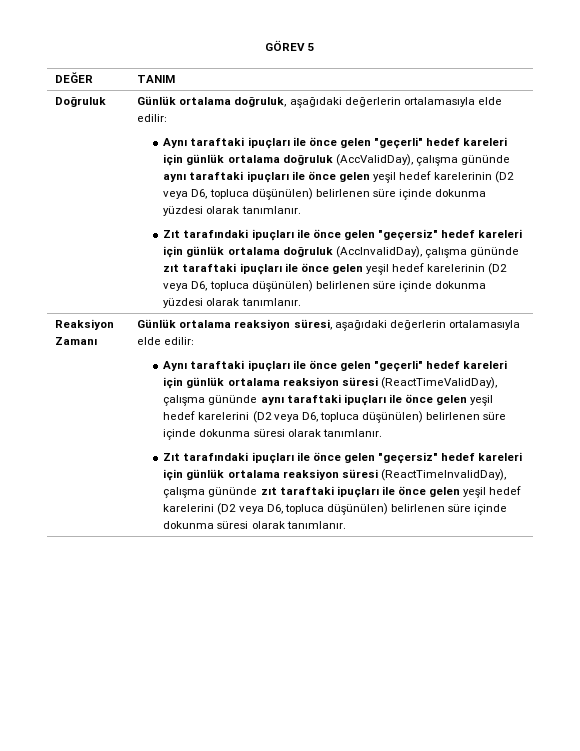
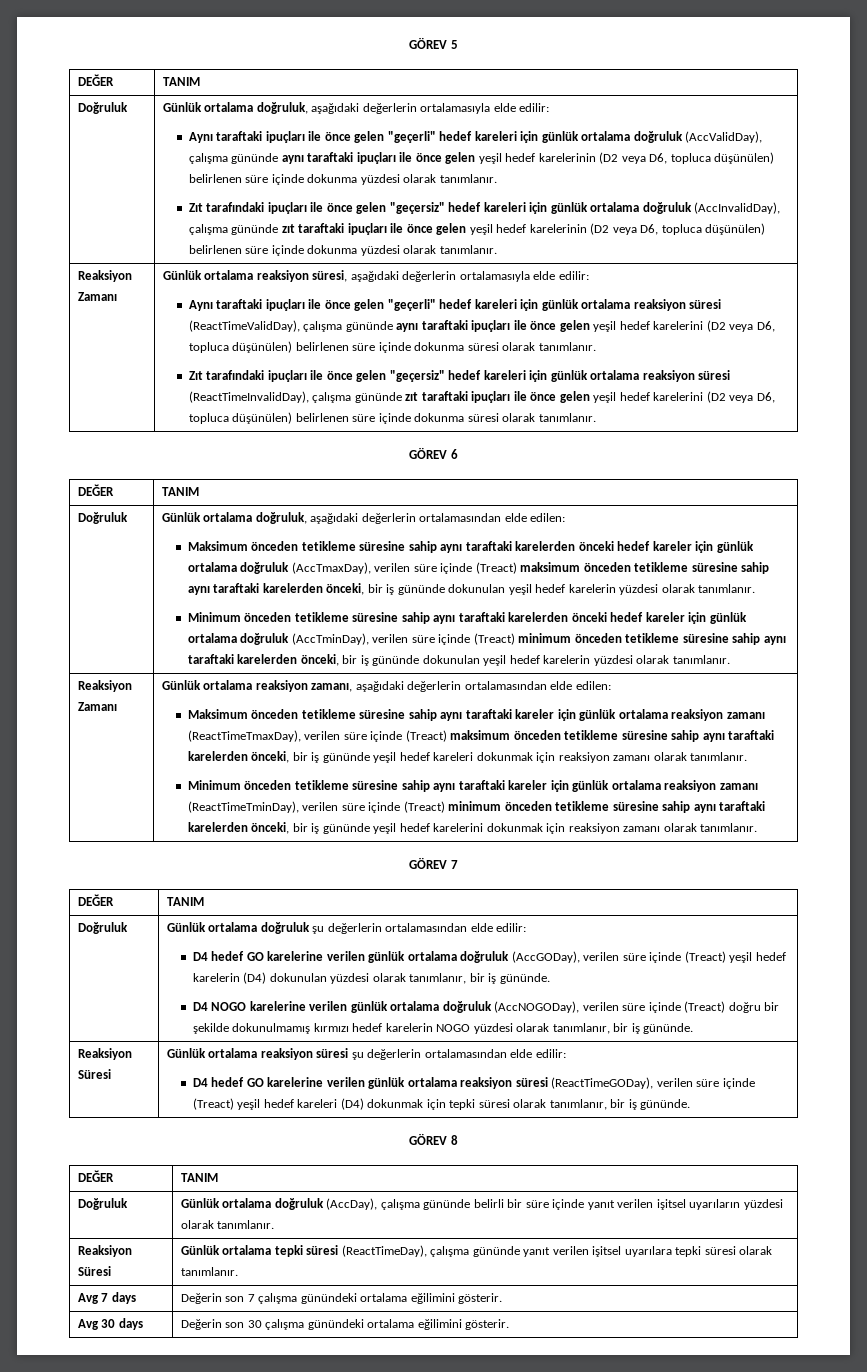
(346, 525) none -> [409,447,458,459] [77,484,114,496] [161,487,199,496] [77,512,128,524] [161,512,566,524] [187,541,754,553] [187,562,770,574] [187,583,756,595] [187,612,747,624] [187,633,786,645] [187,654,730,666] [77,680,132,692] [77,702,117,711] [161,680,611,692] [187,709,765,721] [187,730,775,742] [187,751,748,763] [187,780,758,792] [187,801,766,813] [187,822,758,834] [409,857,458,869] [77,894,114,906] [166,897,204,906] [77,922,128,934] [166,922,527,934] [192,951,786,963] [192,972,550,984] [192,1001,780,1013] [192,1023,694,1034] [77,1048,132,1060] [77,1069,111,1079] [166,1048,566,1060] [192,1077,755,1089] [192,1098,691,1110] [409,1133,458,1145] [77,1170,114,1182] [180,1173,218,1182] [77,1198,128,1210] [180,1198,784,1210] [180,1220,275,1229] [77,1245,132,1257] [77,1266,111,1276] [180,1245,773,1257] [180,1267,238,1276] [77,1292,136,1304] [180,1293,503,1304] [77,1318,143,1330] [180,1319,510,1330] // GÖREV 6 // DEĞER | TANIM // Doğruluk | Günlük ortalama doğruluk, aşağıdaki değerlerin ortalamasından elde edilen: // Maksimum önceden tetikleme süresine sahip aynı taraftaki karelerden önceki hedef kareler için günlük ortalama doğruluk (AccTmaxDay), verilen süre içinde (Treact) maksimum önceden tetikleme süresine sahip aynı taraftaki karelerden önceki, bir iş gününde dokunulan yeşil hedef karelerin yüzdesi olarak tanımlanır. // Minimum önceden tetikleme süresine sahip aynı taraftaki karelerden önceki hedef kareler için günlük ortalama doğruluk (AccTminDay), verilen süre içinde (Treact) minimum önceden tetikleme süresine sahip aynı taraftaki karelerden önceki, bir iş gününde dokunulan yeşil hedef karelerin yüzdesi olarak tanımlanır. // Reaksiyon Zamanı | Günlük ortalama reaksiyon zamanı, aşağıdaki değerlerin ortalamasından elde edilen: // Maksimum önceden tetikleme süresine sahip aynı taraftaki kareler için günlük ortalama reaksiyon zamanı (ReactTimeTmaxDay), verilen süre içinde (Treact) maksimum önceden tetikleme süresine sahip aynı taraftaki karelerden önceki, bir iş gününde yeşil hedef kareleri dokunmak için reaksiyon zamanı olarak tanımlanır. // Minimum önceden tetikleme süresine sahip aynı taraftaki kareler için günlük ortalama reaksiyon zamanı (ReactTimeTminDay), verilen süre içinde (Treact) minimum önceden tetikleme süresine sahip aynı taraftaki karelerden önceki, bir iş gününde yeşil hedef karelerini dokunmak için reaksiyon zamanı olarak tanımlanır. // GÖREV 7 // DEĞER | TANIM // Doğruluk | Günlük ortalama doğruluk şu değerlerin ortalamasından elde edilir: // D4 hedef GO karelerine verilen günlük ortalama doğruluk (AccGODay), verilen süre içinde (Treact) yeşil hedef karelerin (D4) dokunulan yüzdesi olarak tanımlanır, bir iş gününde. // D4 NOGO karelerine verilen günlük ortalama doğruluk (AccNOGODay), verilen süre içinde (Treact) doğru bir şekilde dokunulmamış kırmızı hedef karelerin NOGO yüzdesi olarak tanımlanır, bir iş gününde. // Reaksiyon Süresi | Günlük ortalama reaksiyon süresi şu değerlerin ortalamasından elde edilir: // D4 hedef GO karelerine verilen günlük ortalama reaksiyon süresi (ReactTimeGODay), verilen süre içinde (Treact) yeşil hedef kareleri (D4) dokunmak için tepki süresi olarak tanımlanır, bir iş gününde. // GÖREV 8 // DEĞER | TANIM // Doğruluk | Günlük ortalama doğruluk (AccDay), çalışma gününde belirli bir süre içinde yanıt verilen işitsel uyarıların yüzdesi olarak tanımlanır. // Reaksiyon Süresi | Günlük ortalama tepki süresi (ReactTimeDay), çalışma gününde yanıt verilen işitsel uyarılara tepki süresi olarak tanımlanır. // Avg 7 days | Değerin son 7 çalışma günündeki ortalama eğilimini gösterir. // Avg 30 days | Değerin son 30 çalışma günündeki ortalama eğilimini gösterir.

